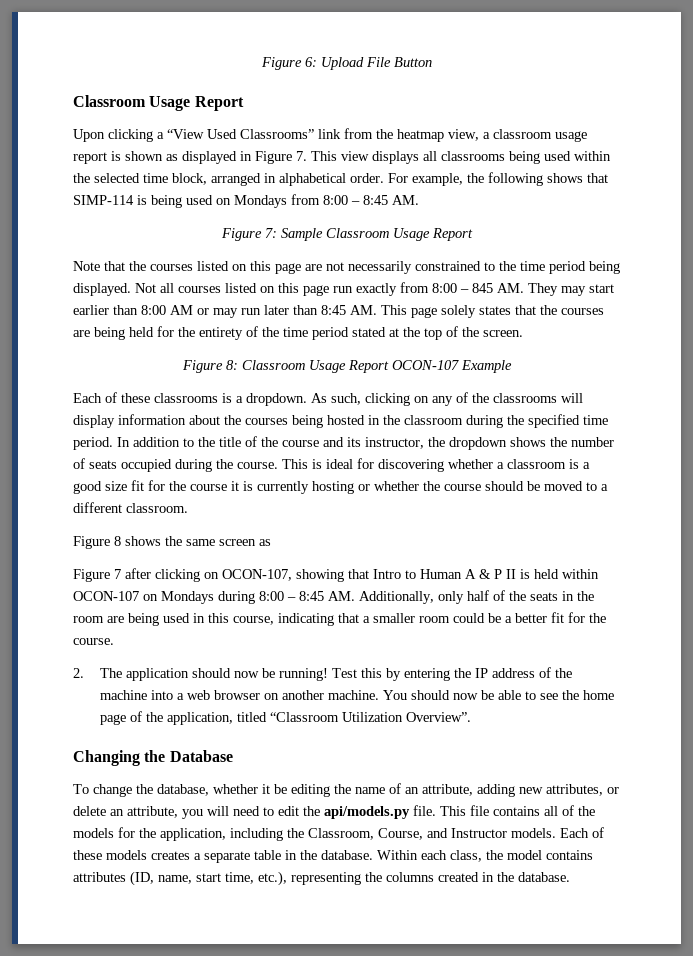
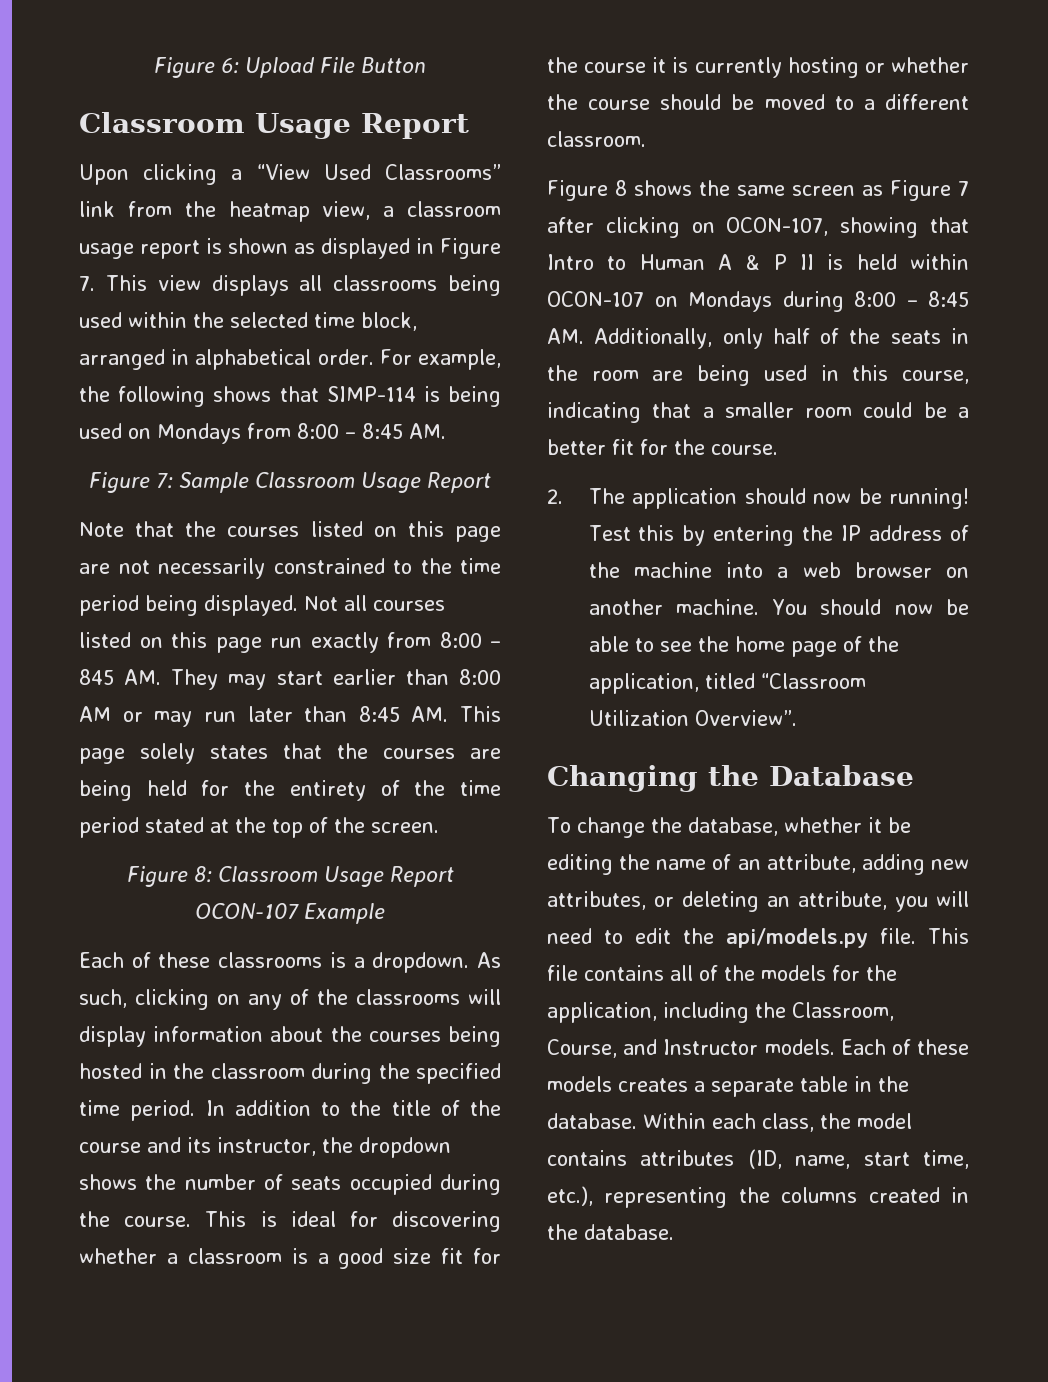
(271, 542) // -> (883, 190) none
[73,806,106,816] delete -> [682,891,759,912] deleting

